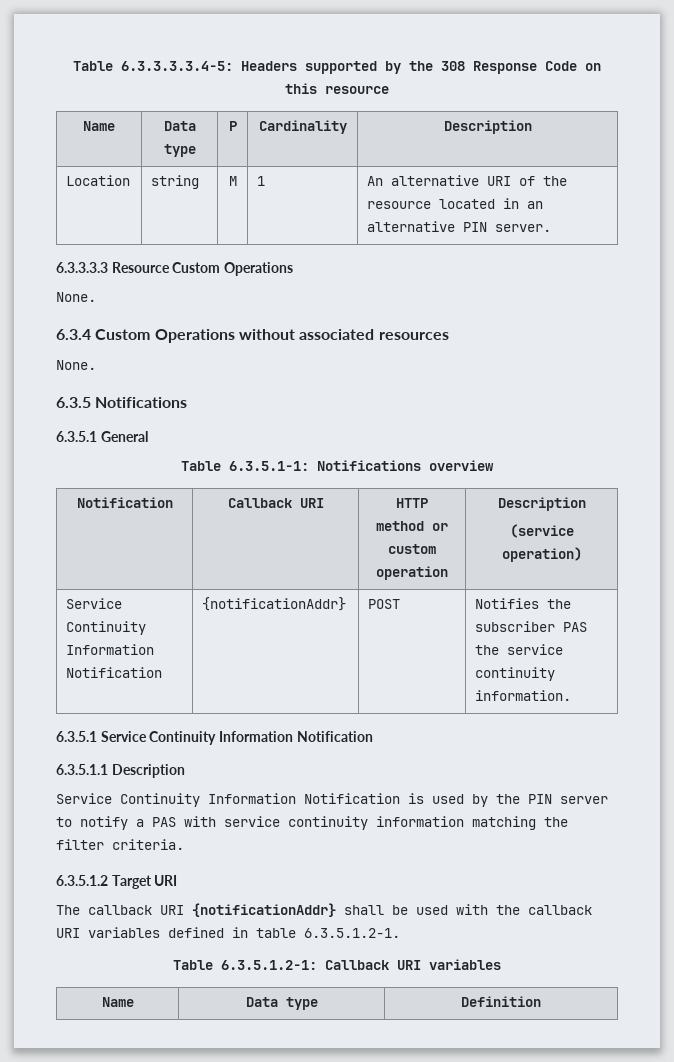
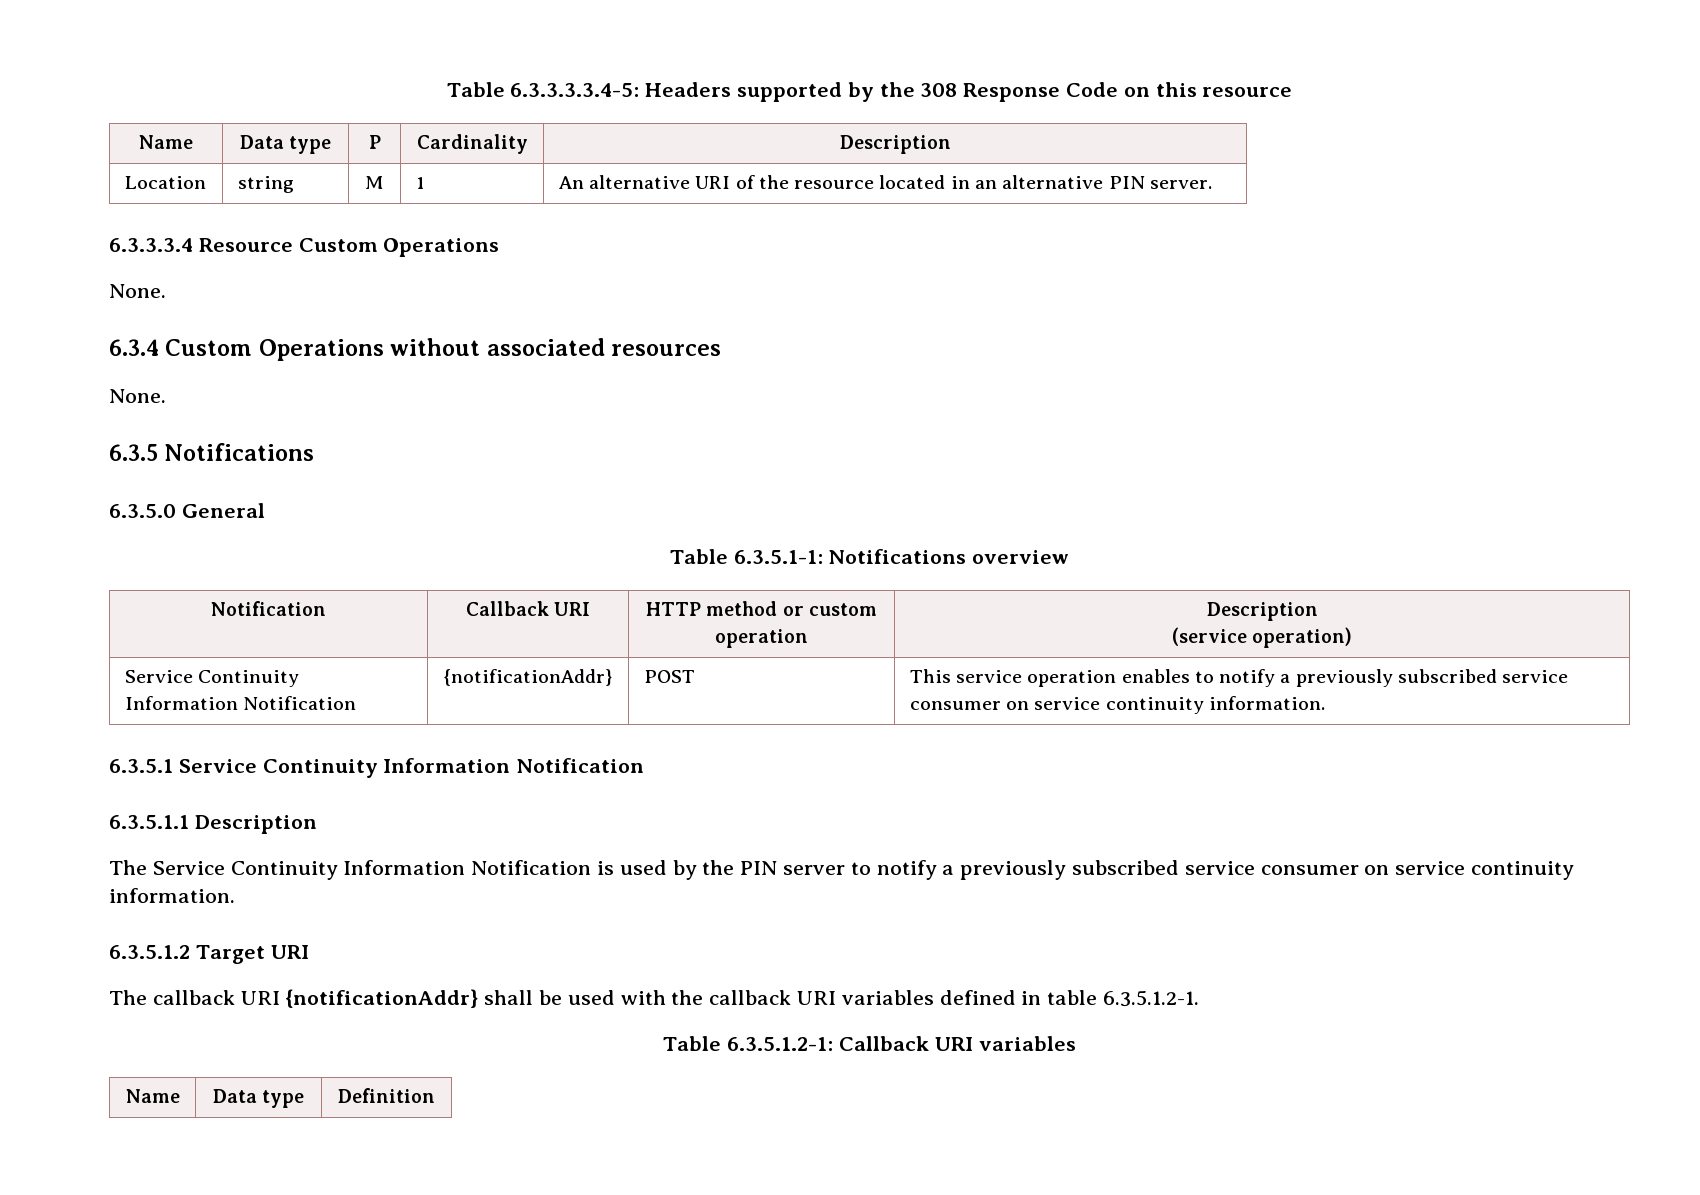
[56,262,108,273] 6.3.3.3.3 -> [109,238,193,252] 6.3.3.3.4
[56,431,97,442] 6.3.5.1 -> [109,504,176,518] 6.3.5.0
[475,598,572,609] [475,621,588,632] [475,645,500,655] Notifies the subscriber PAS the -> [909,669,1569,687] [909,701,1030,710] This service operation enables to notify a previously subscribed service consumer on
(185, 771) none -> [109,860,147,875] The
[152,816,568,830] [56,839,184,850] PAS with service continuity information matching the filter criteria. -> [960,860,1575,880] [109,888,235,903] previously subscribed service consumer on service continuity information.

